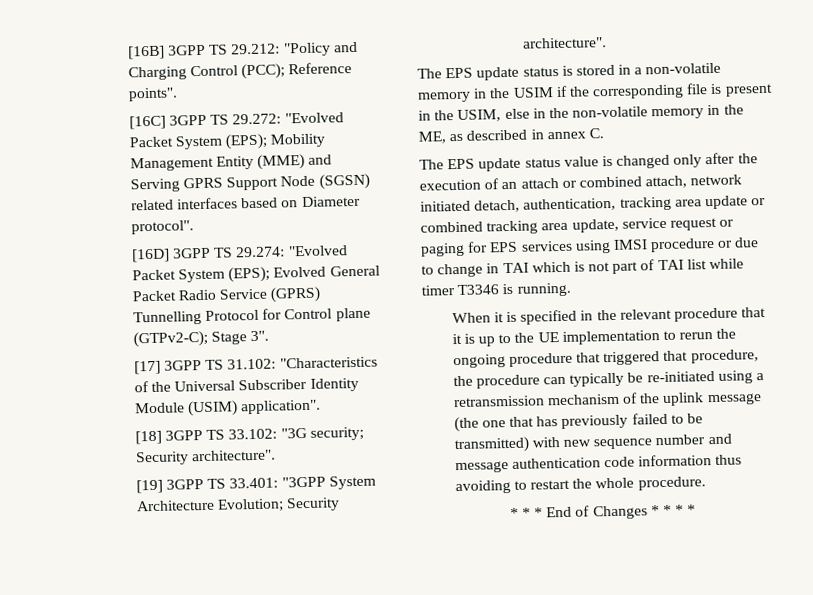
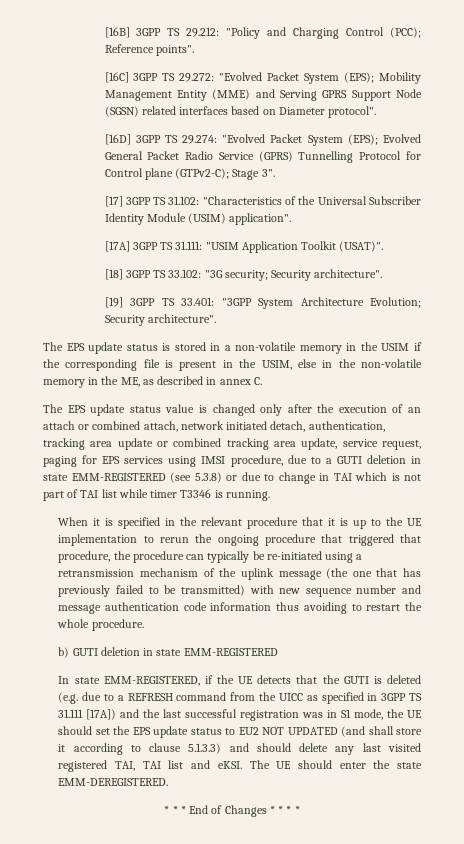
(322, 407) none -> [104,241,384,253] // [17A] 3GPP TS 31.111: "USIM Application Toolkit (USAT)".
[669,217,735,231] request or -> [381,440,421,450] request,
[650,237,716,253] procedure -> [230,455,421,467] [43,472,222,483] procedure, due to a GUTI deletion in state EMM-REGISTERED (see 5.3.8)
(706, 483) none -> [58,647,278,658] [58,675,421,686] [58,692,422,704] [58,709,423,721] [58,726,423,738] [58,743,421,755] [58,760,422,772] [58,778,169,786] // b) GUTI deletion in state EMM-REGISTERED // In state EMM-REGISTERED, if the UE detects that the GUTI is deleted (e.g. due to a REFRESH command from the UICC as specified in 3GPP TS 31.111 [17A]) and the last successful registration was in S1 mode, the UE should set the EPS update status to EU2 NOT UPDATED (and shall store it according to clause 5.1.3.3) and should delete any last visited registered TAI, TAI list and eKSI. The UE should enter the state EMM-DEREGISTERED.

